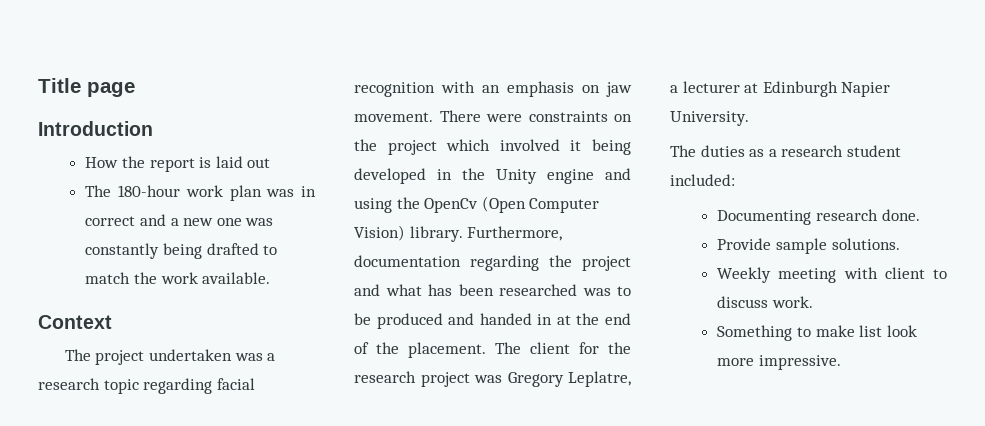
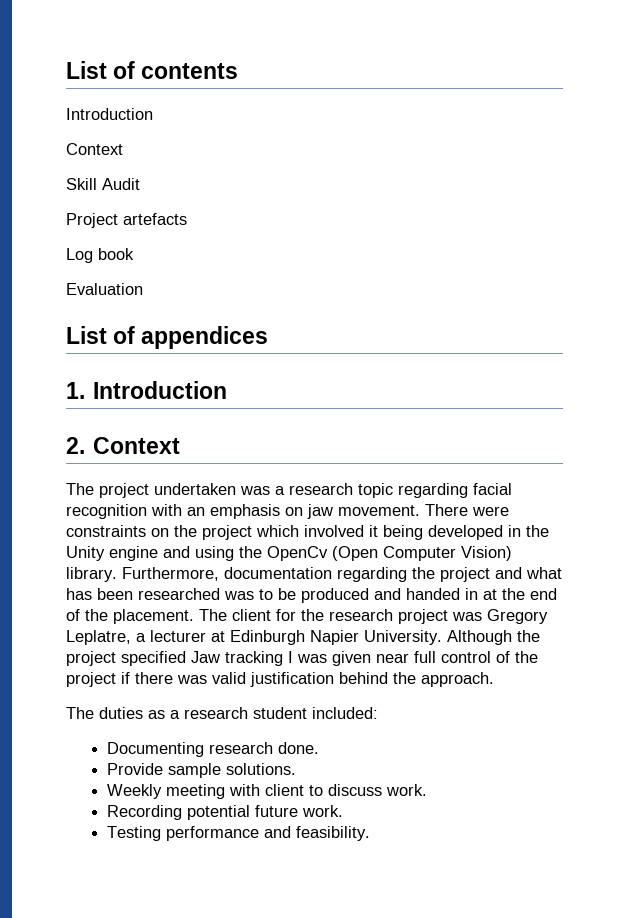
[38,78,135,97] [38,121,153,136] [85,156,271,172] [85,185,316,201] [85,214,274,226] [85,243,278,259] [85,272,271,284] Title page // Introduction // How the report is laid out // The 180-hour work plan was in correct and a new one was constantly being drafted to match the work available. // -> [66,61,239,79] [66,108,153,120] [66,143,123,155] [66,178,140,190] [66,213,187,228] [66,248,134,263] [66,283,143,295] [66,326,269,349] [66,381,228,399] [66,437,85,454] List of contents // Introduction // Context // Skill Audit // Project artefacts // Log book // Evaluation // List of appendices // 1. Introduction // 2.
(749, 118) none -> [447,630,540,645] [66,651,538,666] [66,672,494,687] Although the project specified Jaw tracking I was given near full control of the project if there was valid justification behind the approach.
[717,325,917,341] [717,355,841,370] Something to make list look more impressive. -> [106,805,343,820] [106,826,370,841] Recording potential future work. // Testing performance and feasibility.

